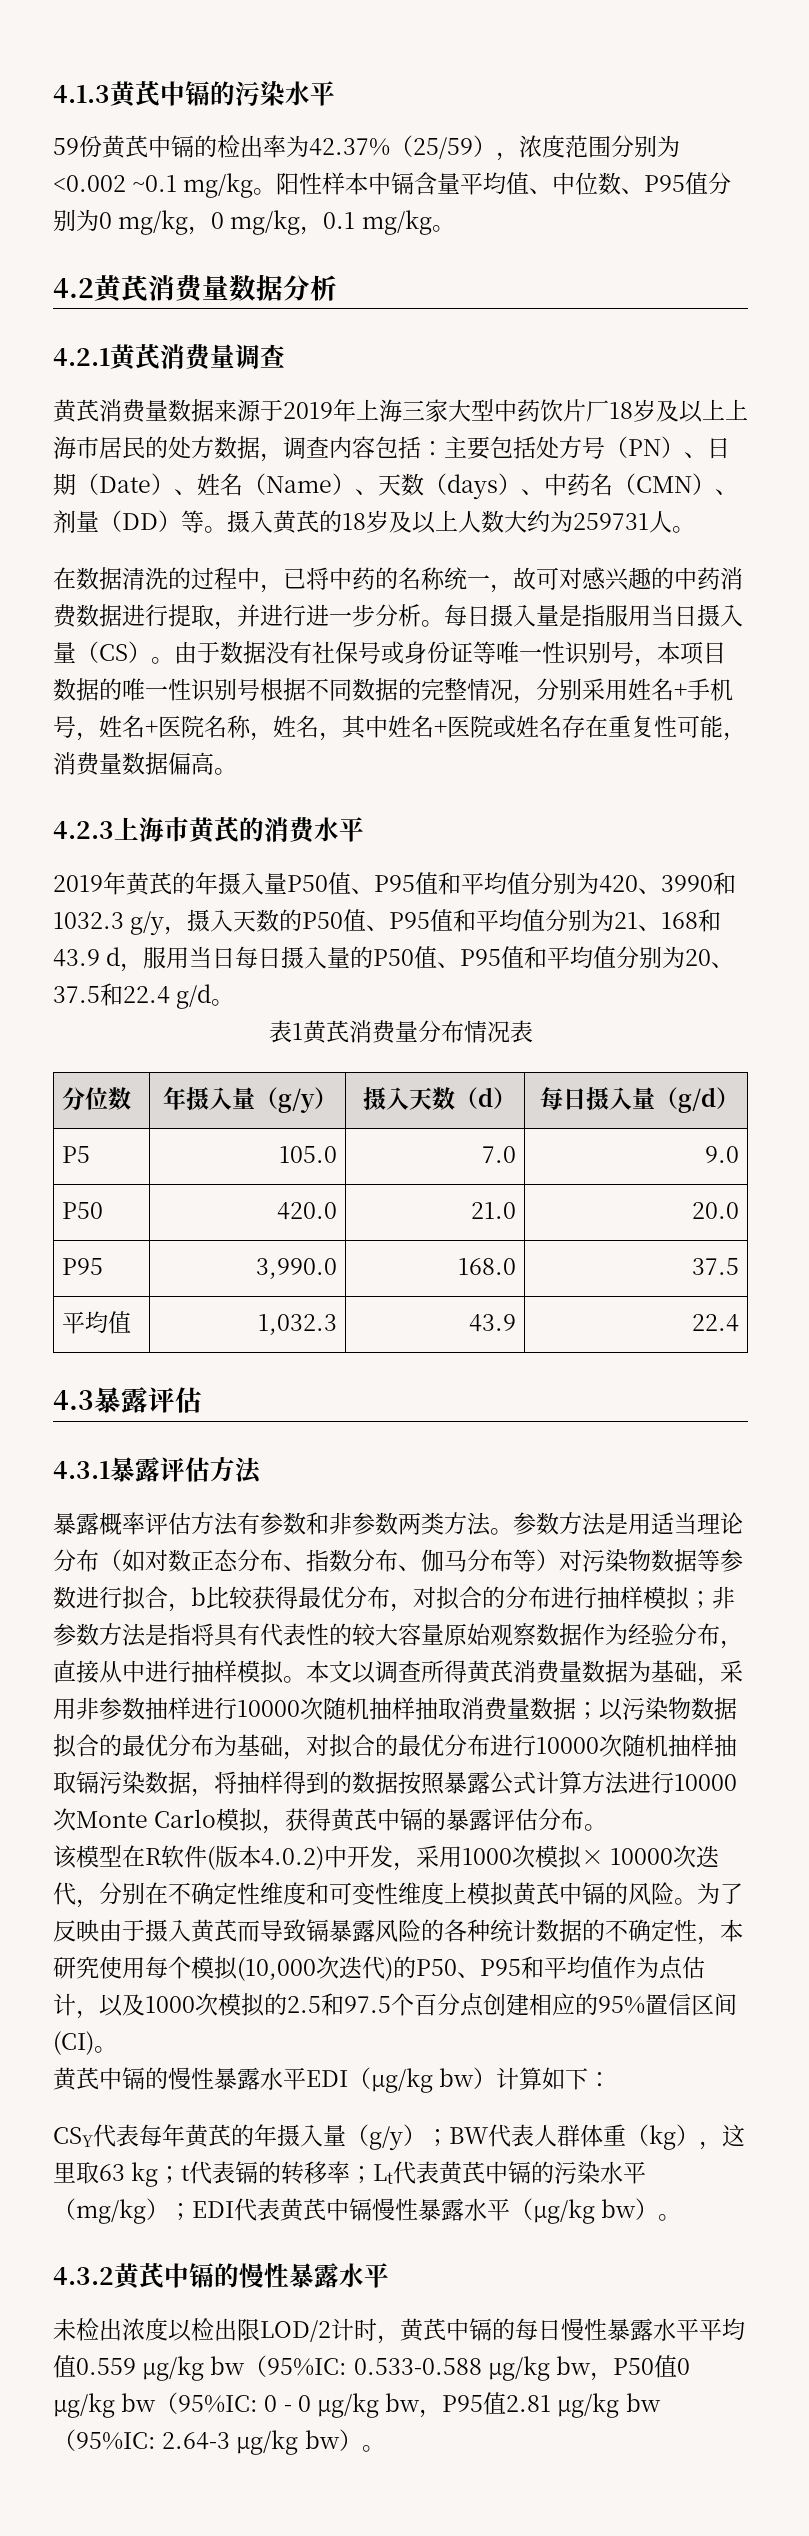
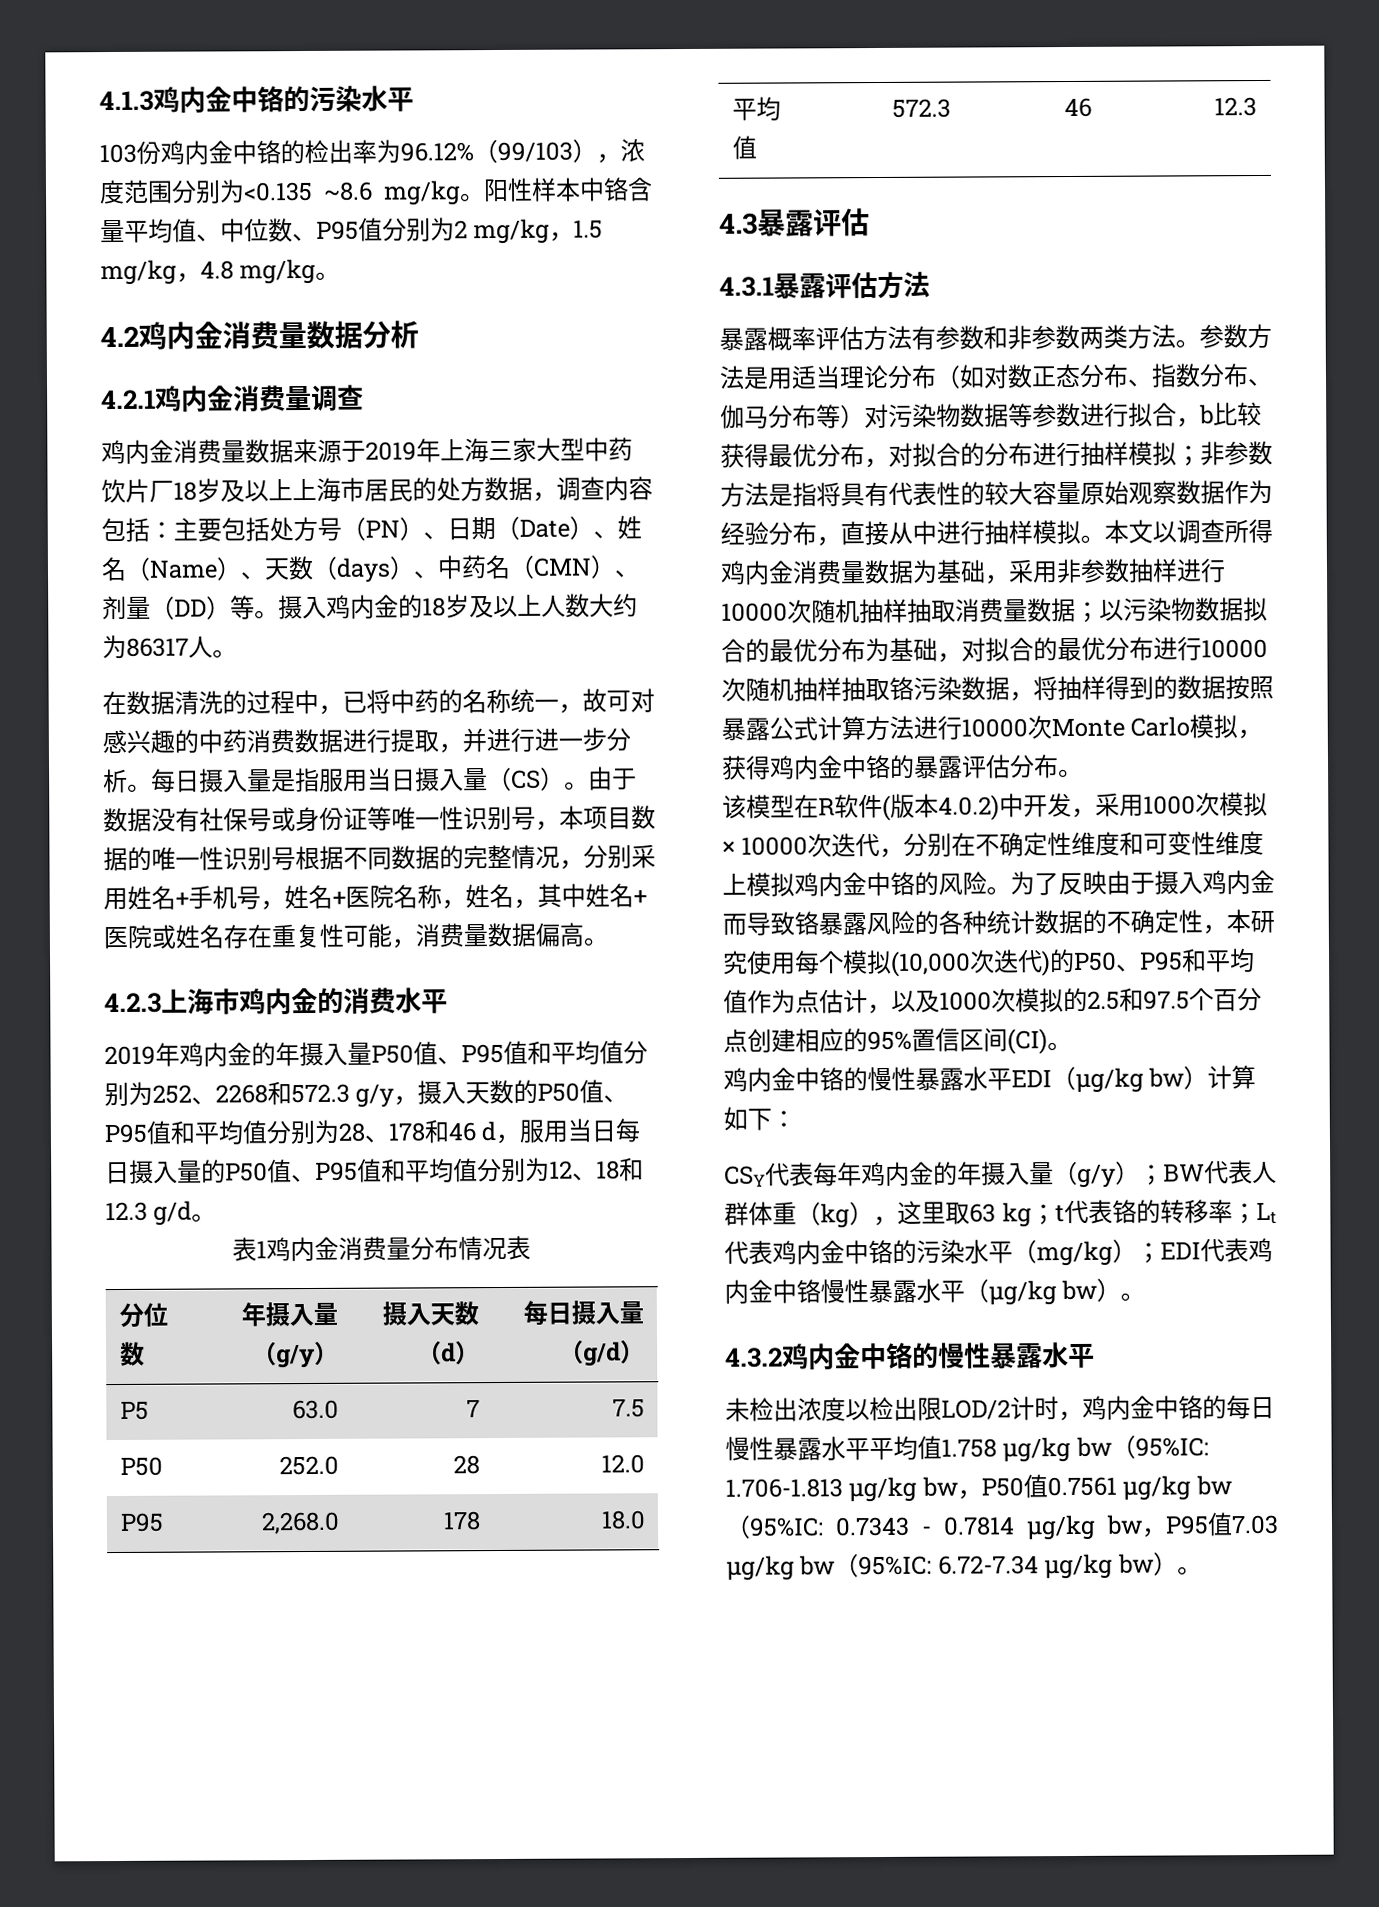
[110,81,210,108] 黄芪中镉 -> [153,86,284,114] 鸡内金中铬
[53,135,473,159] 59份黄芪中镉的检出率为42.37%（25/59 -> [99,139,573,165] 103份鸡内金中铬的检出率为96.12%（99/103
[53,175,178,192] <0.002 ~0.1 -> [243,181,373,202] <0.135 ~8.6
[391,172,415,195] 镉 -> [603,177,629,202] 铬
[99,210,356,235] 0 mg/kg，0 mg/kg，0.1 -> [454,218,604,245] [100,259,234,286] 2 mg/kg，1.5 mg/kg，4.8
[94,275,148,303] 黄芪 -> [138,321,223,350] 鸡内金
[110,344,160,371] 黄芪 -> [155,385,234,413] 鸡内金
[53,399,99,423] 黄芪 -> [101,439,174,465] 鸡内金
[273,510,319,534] 黄芪 -> [326,594,399,619] 鸡内金
[573,513,649,530] 259731 -> [126,637,189,657] 86317
[189,817,239,844] 黄芪 -> [239,987,318,1016] 鸡内金
[126,872,172,896] 黄芪 -> [179,1042,252,1067] 鸡内金
[599,872,736,895] [53,912,124,929] 420、3990和1032.3 -> [152,1081,350,1106] 252、2268和572.3
[614,909,722,932] [53,949,100,967] 21、168和43.9 -> [338,1119,476,1144] 28、178和46
[685,949,735,968] [53,983,170,1006] 20、37.5和22.4 -> [549,1157,644,1182] [105,1201,148,1222] 12、18和12.3
[302,1020,349,1044] 黄芪 -> [266,1236,339,1262] 鸡内金
[278,1146,337,1163] [481,1146,516,1163] [704,1146,739,1163] [62,1202,104,1219] [276,1202,337,1220] [470,1202,516,1219] [691,1202,739,1219] [62,1258,104,1275] [255,1258,337,1279] [457,1258,516,1275] [691,1258,739,1275] 105.0 | 7.0 | 9.0 // P50 | 420.0 | 21.0 | 20.0 // P95 | 3,990.0 | 168.0 | 37.5 -> [292,1399,340,1420] [466,1399,481,1418] [612,1398,646,1418] [119,1456,163,1476] [279,1455,340,1476] [453,1455,481,1475] [601,1454,646,1474] [119,1512,164,1532] [261,1511,341,1535] [443,1511,482,1531] [601,1510,647,1530] 63.0 | 7 | 7.5 // P50 | 252.0 | 28 | 12.0 // P95 | 2,268.0 | 178 | 18.0
[257,1314,337,1335] [468,1314,516,1332] [691,1314,739,1332] 1,032.3 | 43.9 | 22.4 -> [892,98,952,118] [1064,97,1093,118] [1214,97,1258,117] 572.3 | 46 | 12.3
[467,1660,513,1684] 黄芪 -> [720,560,794,585] 鸡内金
[76,1771,99,1794] 镉 -> [889,676,914,701] 铬
[331,1808,424,1832] 黄芪中镉 -> [769,754,891,780] 鸡内金中铬
[513,1882,605,1906] 黄芪中镉 -> [794,871,915,897] 鸡内金中铬
[191,1919,329,1943] 黄芪而导致镉 -> [1202,869,1275,895] [722,911,819,936] 鸡内金而导致铬
[53,2067,145,2091] 黄芪中镉 -> [723,1067,844,1092] 鸡内金中铬
[185,2124,231,2148] 黄芪 -> [861,1161,934,1187] 鸡内金
[235,2161,259,2184] 镉 -> [1112,1199,1137,1224] 铬
[439,2161,532,2185] 黄芪中镉 -> [772,1239,893,1265] 鸡内金中铬
[280,2198,372,2222] 黄芪中镉 -> [1248,1237,1273,1263] [724,1279,821,1304] 鸡内金中铬
[114,2263,214,2290] 黄芪中镉 -> [782,1342,913,1371] 鸡内金中铬
[400,2318,492,2342] 黄芪中镉 -> [1082,1395,1203,1420] 鸡内金中铬
[76,2355,482,2381] 0.559 μg/kg bw（95%IC: 0.533-0.588 -> [941,1435,1209,1463] [725,1478,843,1498] 1.758 μg/kg bw（95%IC: 1.706-1.813
[677,2358,691,2375] [53,2392,311,2418] 0 μg/kg bw（95%IC: 0 - 0 -> [1046,1475,1232,1501] [725,1515,1015,1539] 0.7561 μg/kg bw（95%IC: 0.7343 - 0.7814
[506,2393,661,2418] [53,2429,231,2451] 2.81 μg/kg bw（95%IC: 2.64-3 -> [1231,1514,1279,1535] [726,1554,1039,1581] 7.03 μg/kg bw（95%IC: 6.72-7.34

